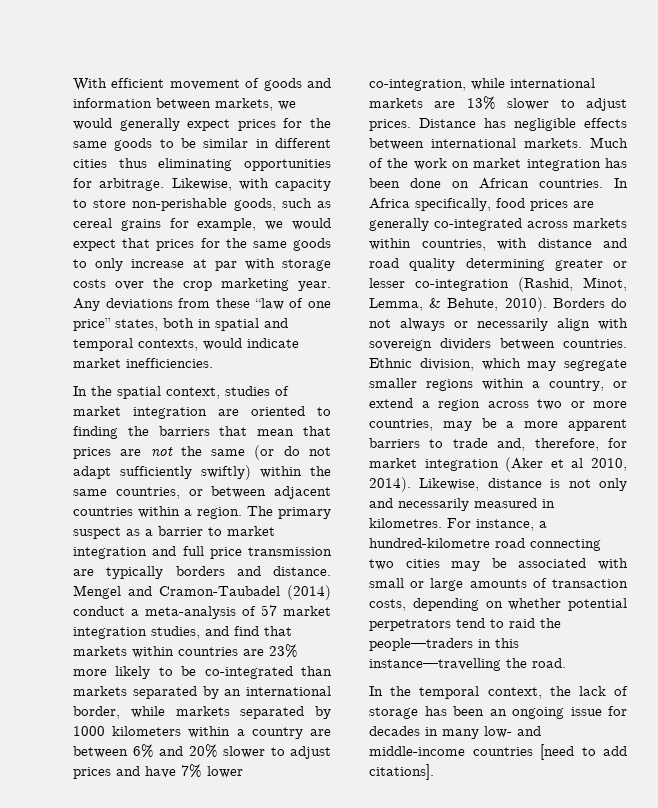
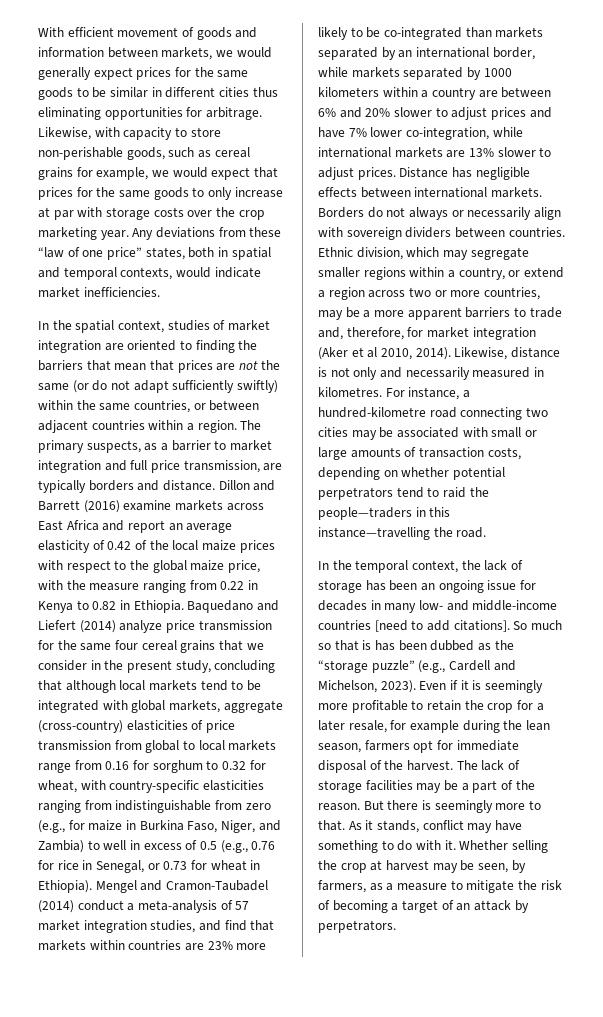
[73,527,121,539] suspect -> [86,440,141,453] suspects,
[248,547,332,556] transmission -> [183,460,260,473] transmission,
(331, 571) none -> [218,480,276,491] [38,500,264,513] [38,520,233,533] [38,540,275,553] [38,560,260,573] [38,580,258,593] [38,600,279,613] [38,620,272,633] [38,640,264,653] [38,660,276,673] [38,680,261,693] [38,700,283,713] [38,720,235,733] [38,740,277,753] [38,760,266,773] [38,780,264,793] [38,800,271,813] [38,820,281,833] [38,840,276,853] [38,860,261,873] [38,880,92,893] Dillon and Barrett (2016) examine markets across East Africa and report an average elasticity of 0.42 of the local maize prices with respect to the global maize price, with the measure ranging from 0.22 in Kenya to 0.82 in Ethiopia. Baquedano and Liefert (2014) analyze price transmission for the same four cereal grains that we consider in the present study, concluding that although local markets tend to be integrated with global markets, aggregate (cross-country) elasticities of price transmission from global to local markets range from 0.16 for sorghum to 0.32 for wheat, with country-specific elasticities ranging from indistinguishable from zero (e.g., for maize in Burkina Faso, Niger, and Zambia) to well in excess of 0.5 (e.g., 0.76 for rice in Senegal, or 0.73 for wheat in Ethiopia).
[590,137,628,148] [369,158,627,171] [369,178,628,189] [369,198,594,211] [369,218,627,231] [369,238,627,251] [369,258,627,271] [369,277,627,292] [369,297,547,312] Much of the work on market integration has been done on African countries. In Africa specifically, food prices are generally co-integrated across markets within countries, with distance and road quality determining greater or lesser co-integration (Rashid, Minot, Lemma, & Behute, 2010). -> (542, 192) none
(434, 772) none -> [513,620,562,630] [318,640,514,651] [318,660,516,673] [318,680,543,693] [318,700,544,713] [318,720,550,733] [318,740,519,753] [318,760,520,773] [318,780,535,793] [318,800,541,813] [318,820,522,833] [318,840,548,853] [318,860,526,873] [318,880,562,893] [318,900,529,913] [318,920,396,933] So much so that is has been dubbed as the “storage puzzle” (e.g., Cardell and Michelson, 2023). Even if it is seemingly more profitable to retain the crop for a later resale, for example during the lean season, farmers opt for immediate disposal of the harvest. The lack of storage facilities may be a part of the reason. But there is seemingly more to that. As it stands, conflict may have something to do with it. Whether selling the crop at harvest may be seen, by farmers, as a measure to mitigate the risk of becoming a target of an attack by perpetrators.

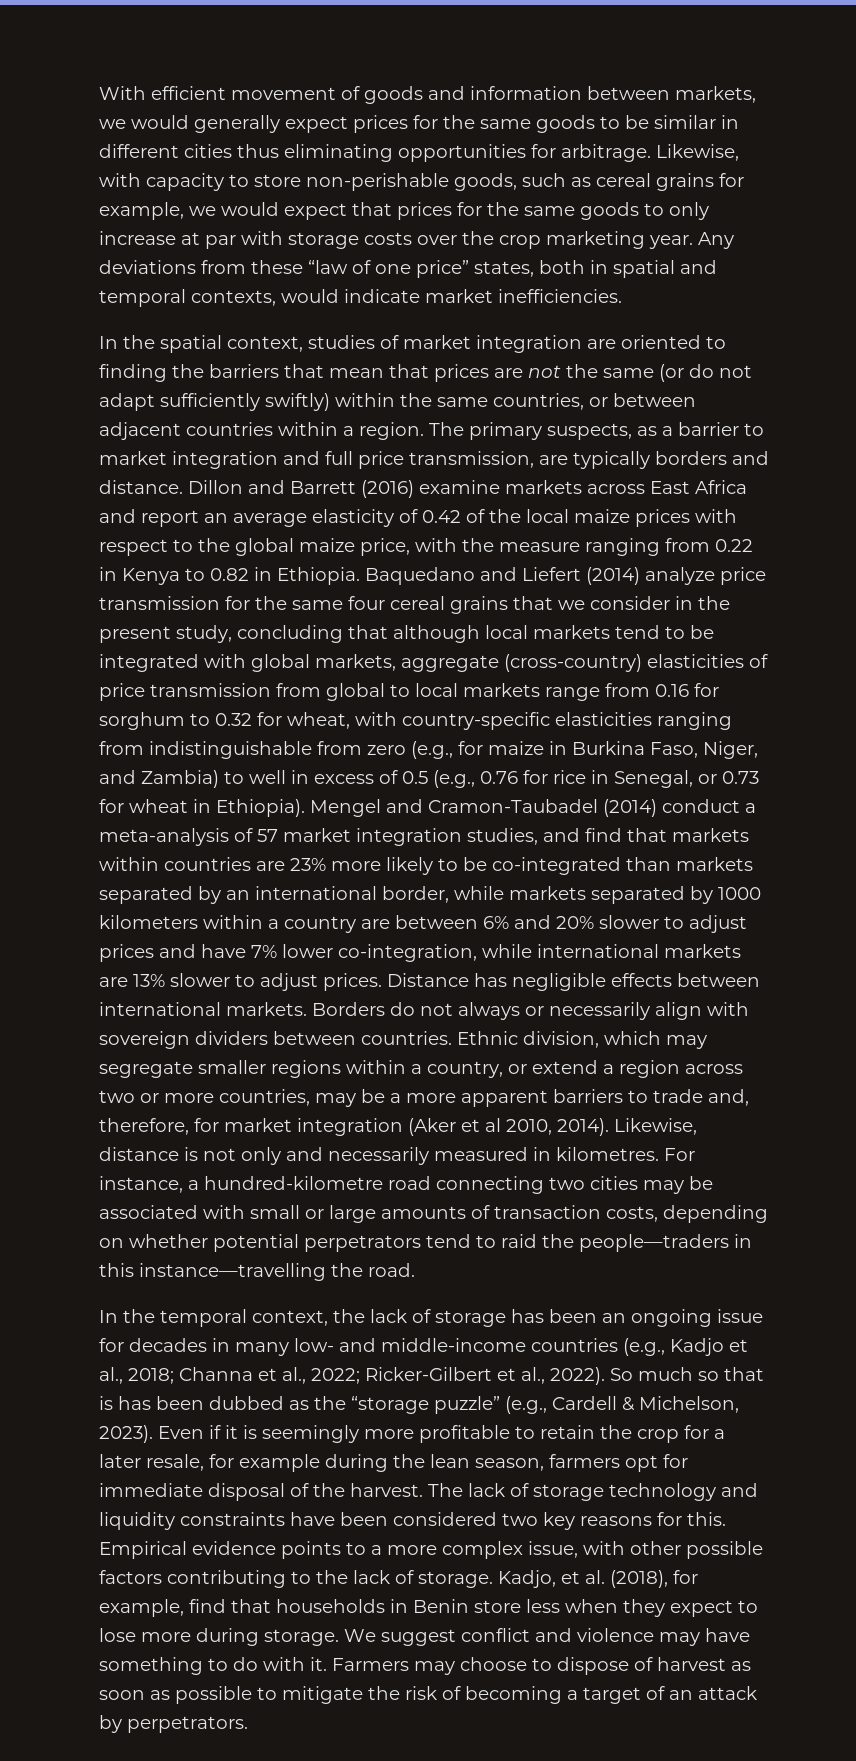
[374,620,510,632] [need to add citations]. -> [623,1338,748,1356] [99,1367,605,1385] (e.g., Kadjo et al., 2018; Channa et al., 2022; Ricker-Gilbert et al., 2022).
[493,660,516,671] and -> [622,1397,635,1411] &
[365,780,535,793] [318,800,541,813] [318,820,464,833] facilities may be a part of the reason. But there is seemingly more to that. As it stands, conflict -> [609,1483,758,1501] [99,1512,726,1530] [99,1541,763,1559] [99,1570,698,1588] [99,1599,758,1617] [99,1628,654,1646] technology and liquidity constraints have been considered two key reasons for this. Empirical evidence points to a more complex issue, with other possible factors contributing to the lack of storage. Kadjo, et al. (2018), for example, find that households in Benin store less when they expect to lose more during storage. We suggest conflict and violence
[459,840,548,853] [318,860,526,873] [318,880,447,893] Whether selling the crop at harvest may be seen, by farmers, as a measure -> [332,1657,751,1675] [99,1686,252,1704] Farmers may choose to dispose of harvest as soon as possible

